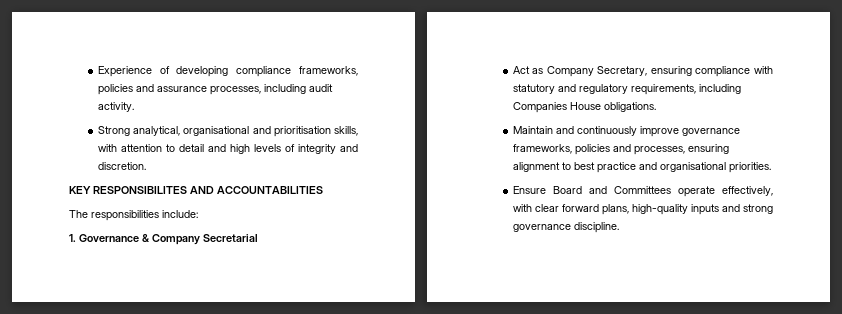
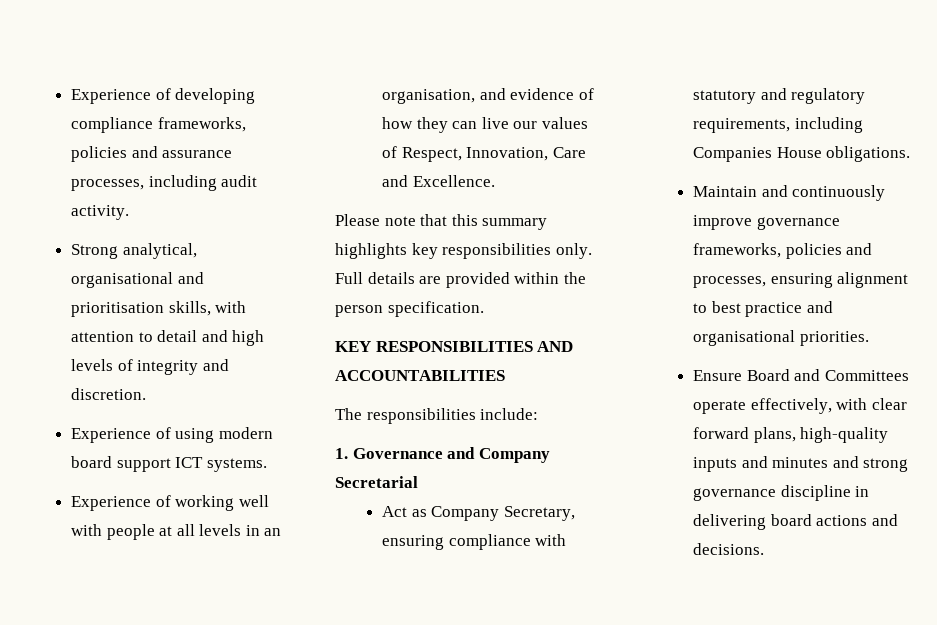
(146, 166) none -> [70,427,273,443] [70,456,267,472] [70,495,269,511] [70,524,282,540] [381,88,594,104] [381,117,588,133] [381,146,586,162] [381,175,495,187] [335,214,548,230] [335,243,592,259] [335,272,586,288] [335,301,484,317] // Experience of using modern board support ICT systems. // Experience of working well with people at all levels in an organisation, and evidence of how they can live our values of Respect, Innovation, Care and Excellence. // Please note that this summary highlights key responsibilities only. Full details are provided within the person specification.
[93,186,187,194] RESPONSIBILITES -> [375,341,533,352] RESPONSIBILITIES
[142,234,150,242] & -> [447,447,476,459] and
[743,204,773,214] [512,222,619,233] strong governance discipline. -> [772,456,909,472] [692,485,870,501] [692,514,898,530] [692,543,764,555] minutes and strong governance discipline in delivering board actions and decisions.

